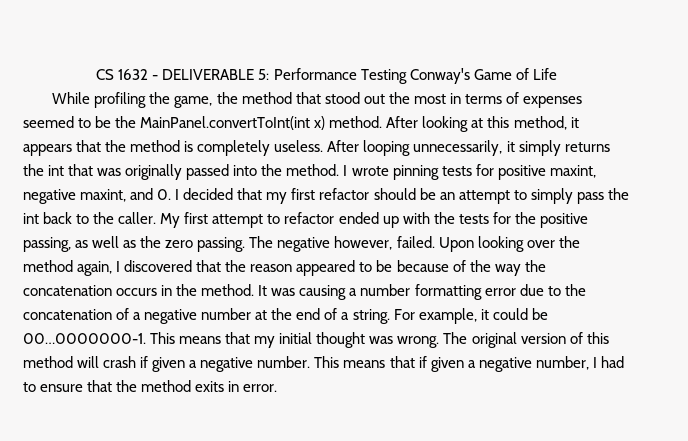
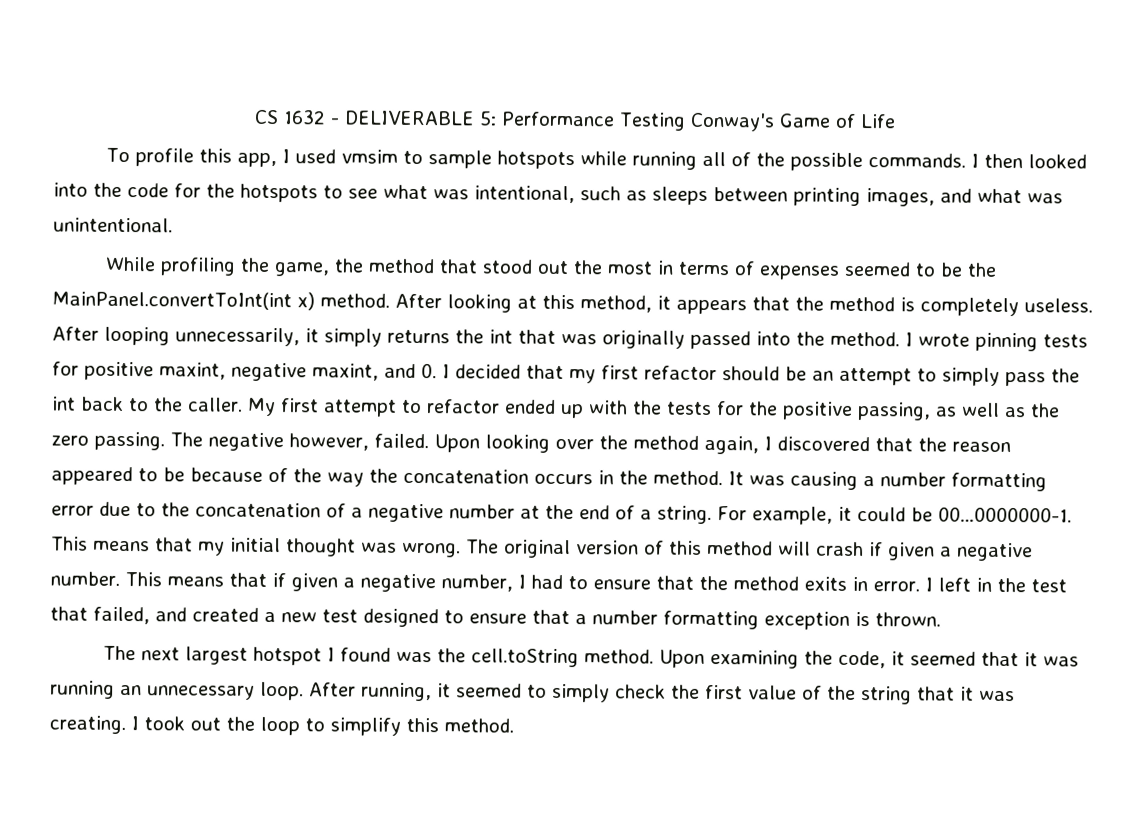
(557, 74) none -> [105,147,1087,172] [53,182,1063,207] [53,217,173,233] // To profile this app, I used vmsim to sample hotspots while running all of the possible commands. I then looked into the code for the hotspots to see what was intentional, such as sleeps between printing images, and what was unintentional.
(278, 388) none -> [924,577,1067,593] [50,606,941,630] [102,645,1079,669] [50,680,1015,705] [49,715,514,736] I left in the test that failed, and created a new test designed to ensure that a number formatting exception is thrown. // The next largest hotspot I found was the cell.toString method. Upon examining the code, it seemed that it was running an unnecessary loop. After running, it seemed to simply check the first value of the string that it was creating. I took out the loop to simplify this method.

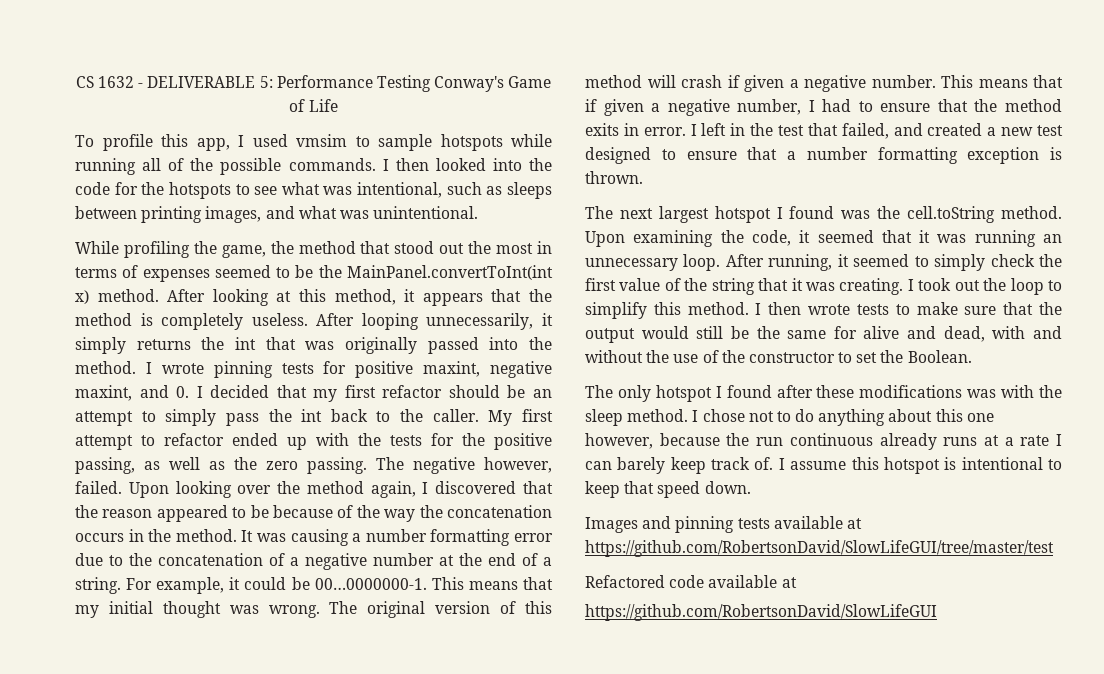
(514, 725) none -> [755,302,1062,315] [585,326,1062,343] [585,350,972,363] [585,385,1062,402] [585,409,994,426] [585,433,1062,450] [585,457,1062,474] [585,481,751,498] [585,516,862,533] [585,540,1054,557] [585,575,797,588] [585,604,937,621] I then wrote tests to make sure that the output would still be the same for alive and dead, with and without the use of the constructor to set the Boolean. // The only hotspot I found after these modifications was with the sleep method. I chose not to do anything about this one however, because the run continuous already runs at a rate I can barely keep track of. I assume this hotspot is intentional to keep that speed down. // Images and pinning tests available at https://github.com/RobertsonDavid/SlowLifeGUI/tree/master/test // Refactored code available at // https://github.com/RobertsonDavid/SlowLifeGUI

